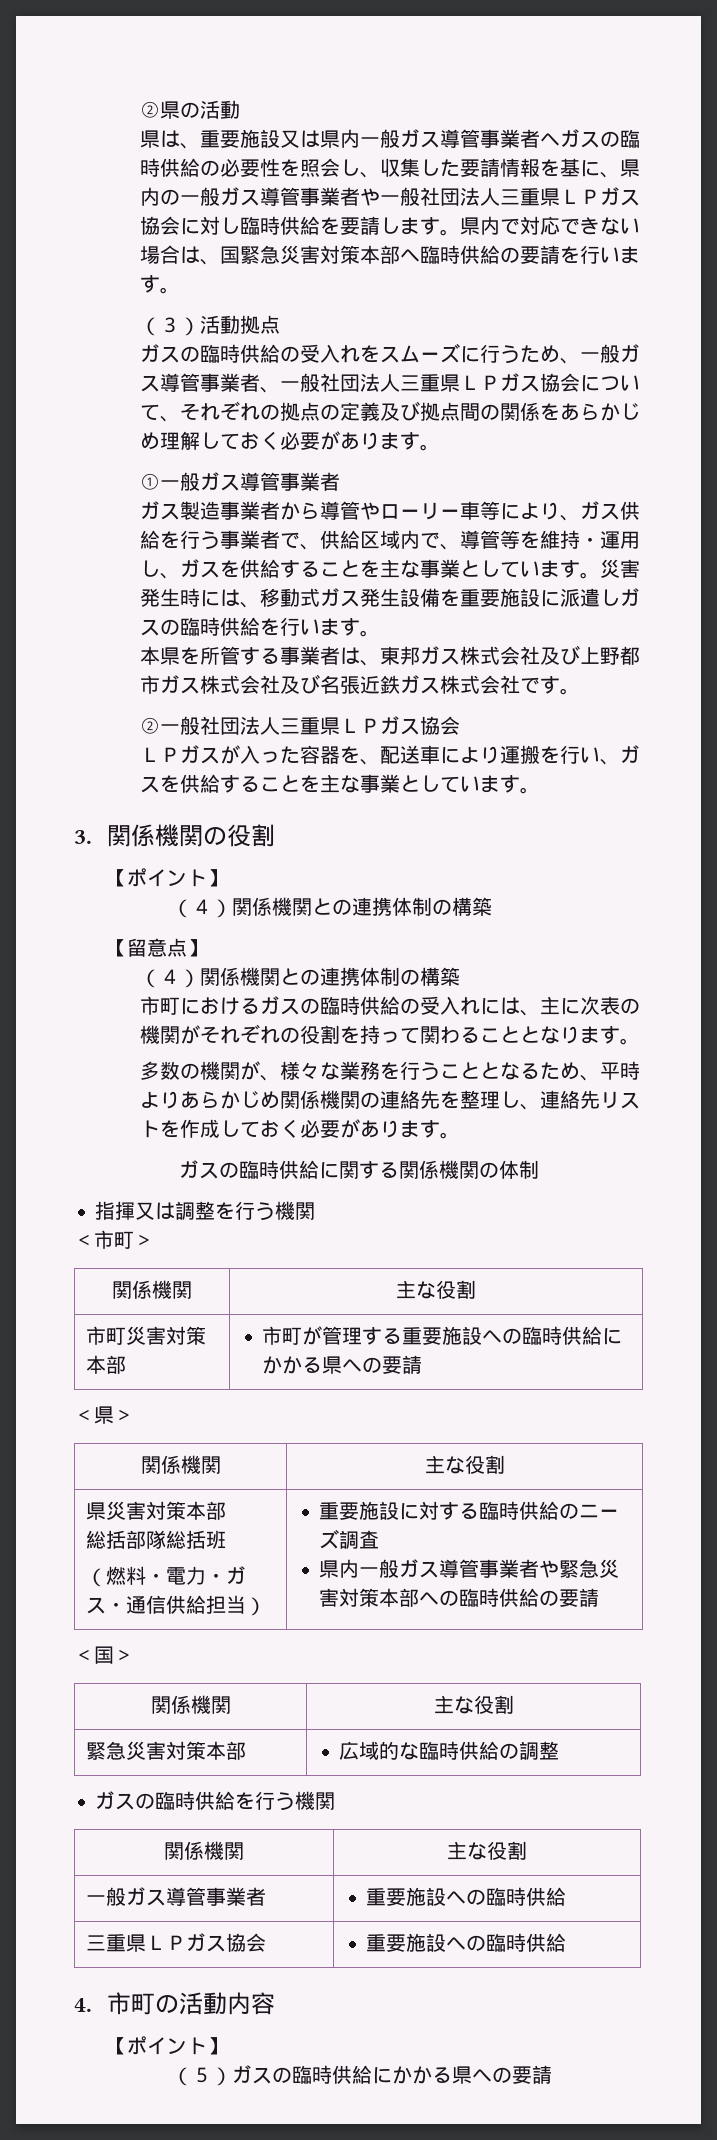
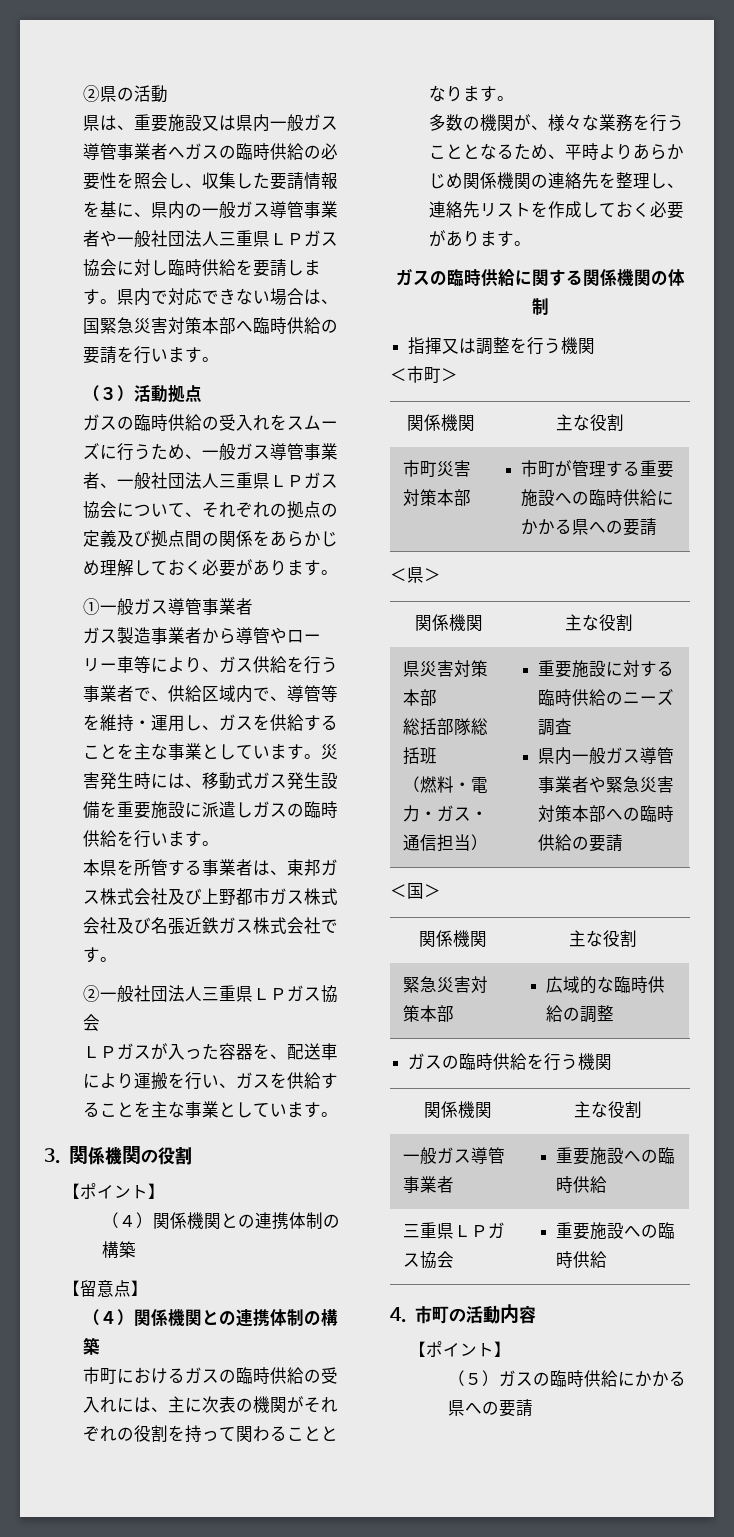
[165,1595,206,1614] 供給 -> (437, 842) none

